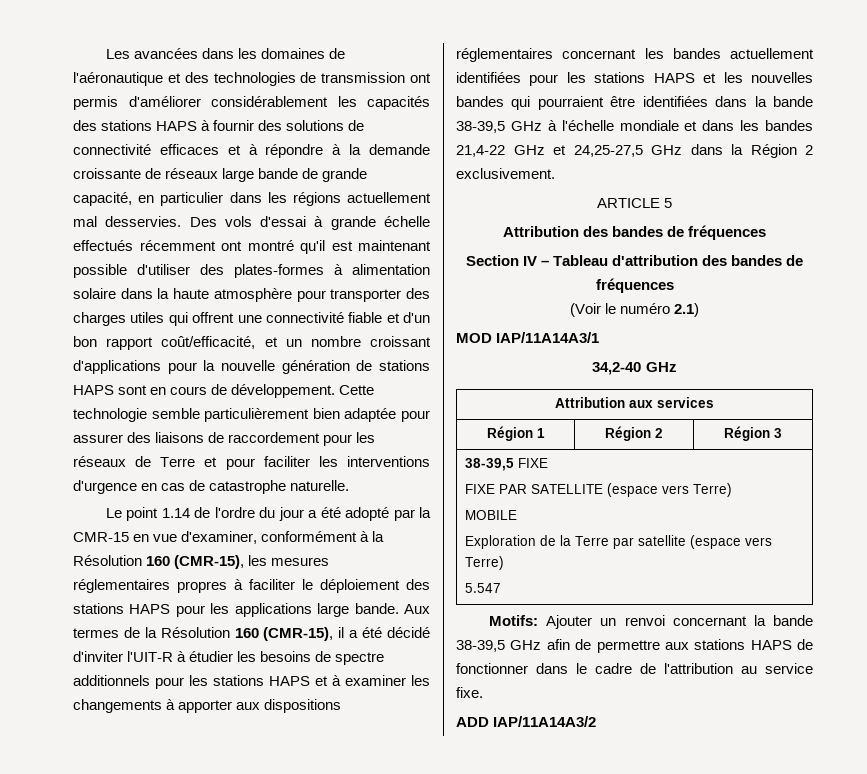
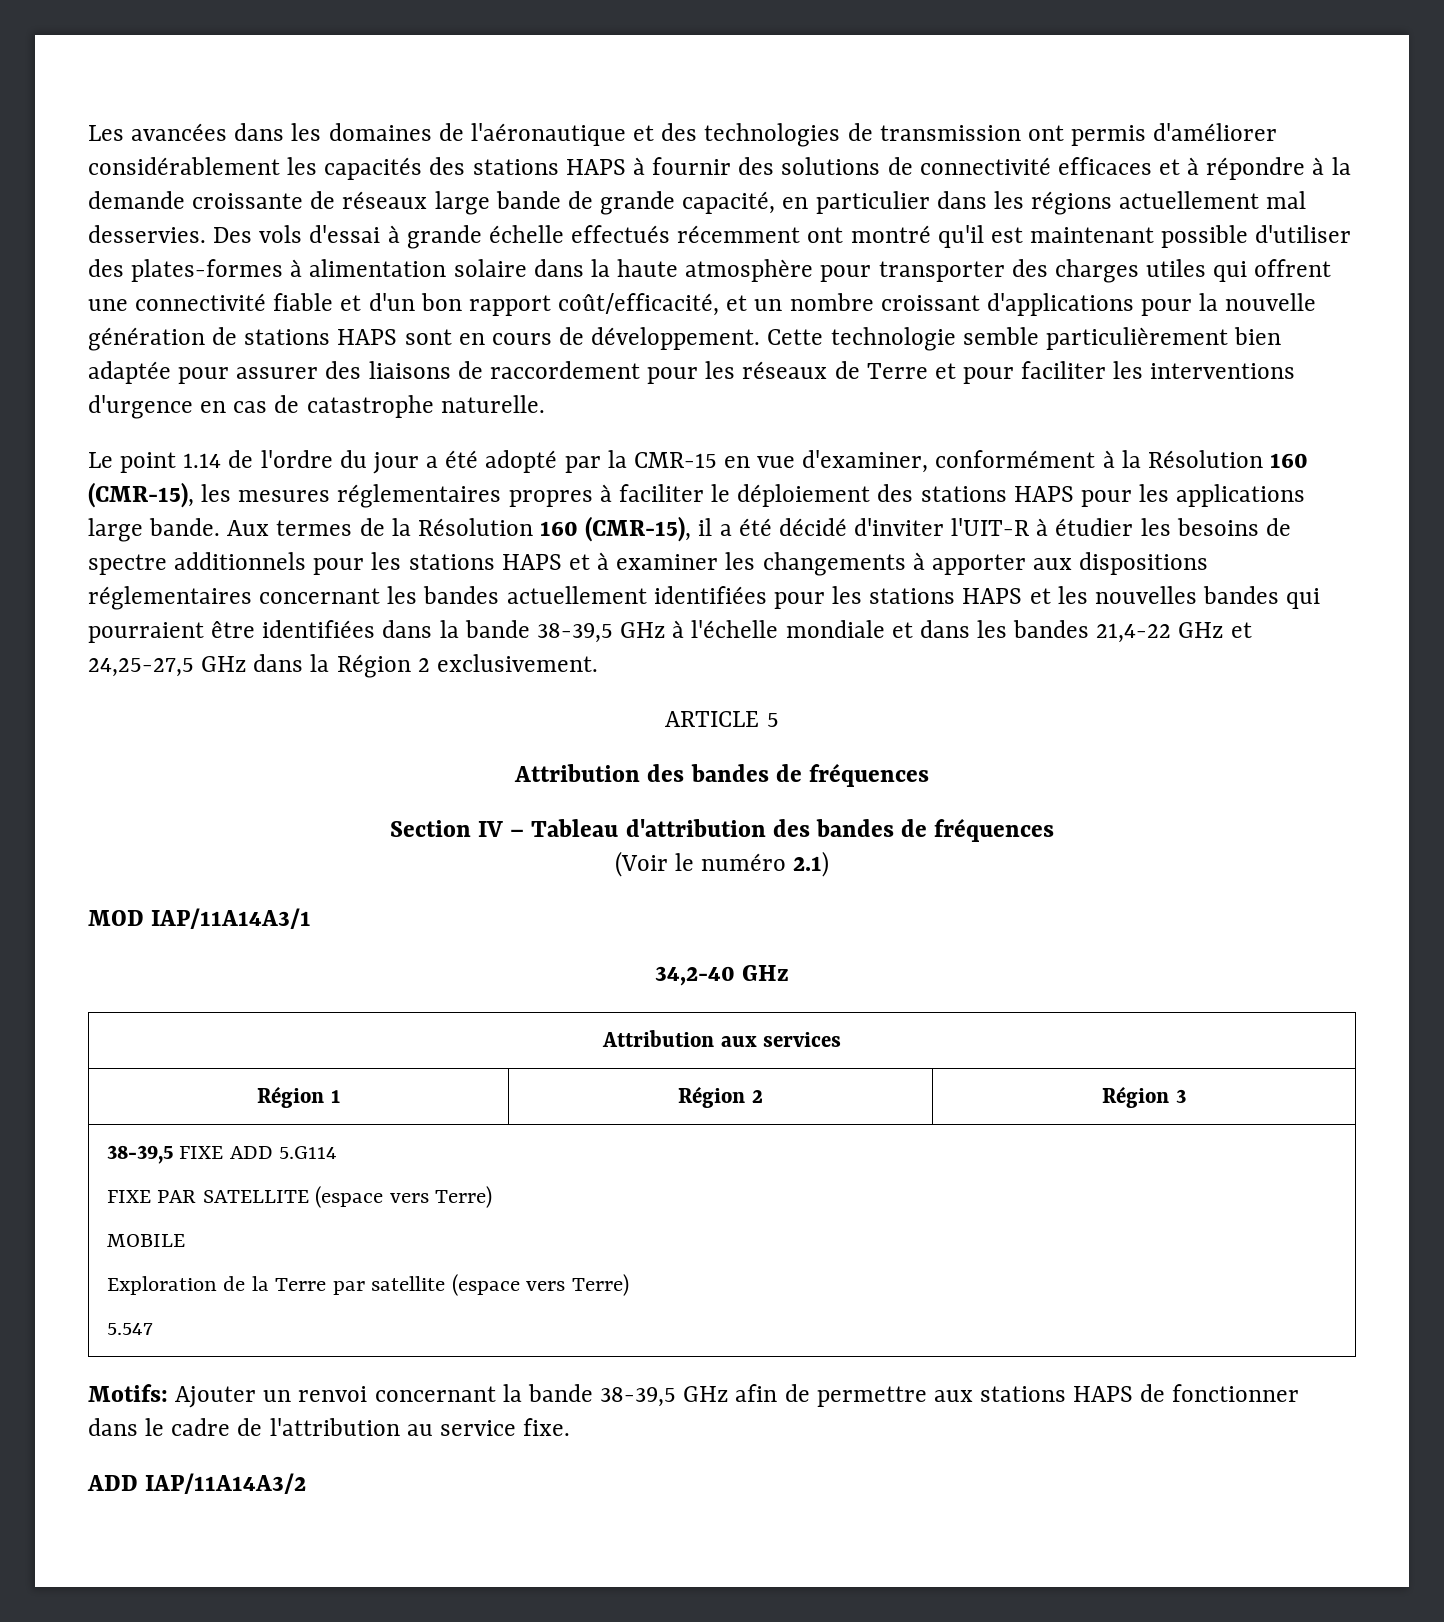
(549, 463) none -> [229,1146,338,1159] ADD 5.G114

